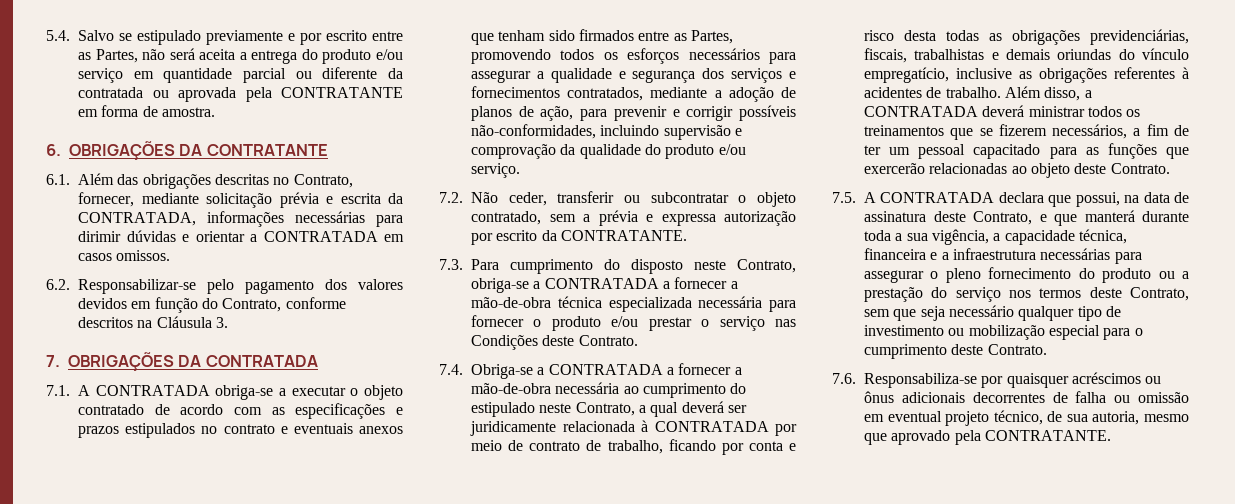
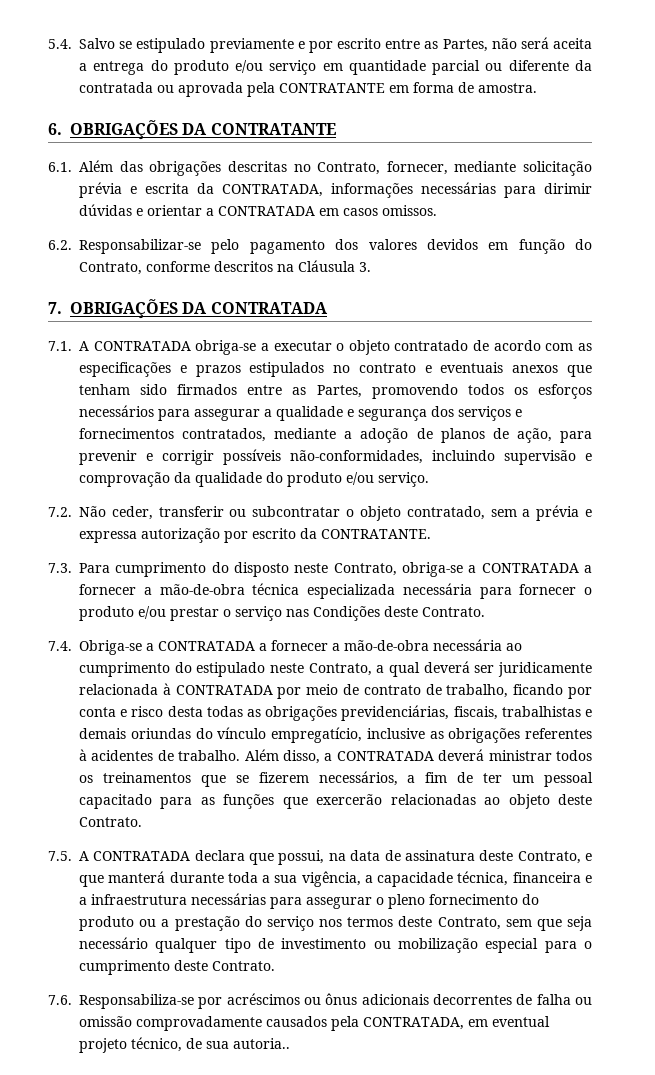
[1006,373,1069,388] quaisquer -> (223, 1003) none
(1189, 397) none -> [136,1016,464,1031] comprovadamente causados pela CONTRATADA,
[1092,411,1189,425] [864,430,1111,445] autoria, mesmo que aprovado pela CONTRATANTE. -> [233,1038,290,1049] autoria..

